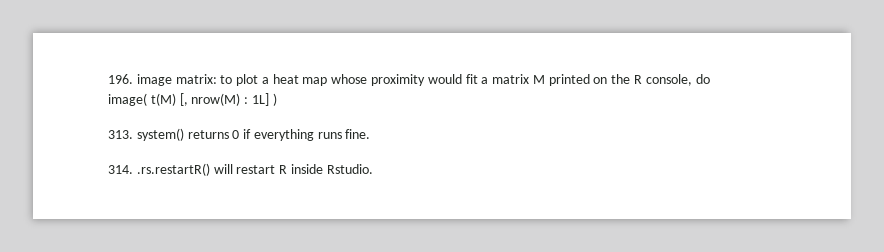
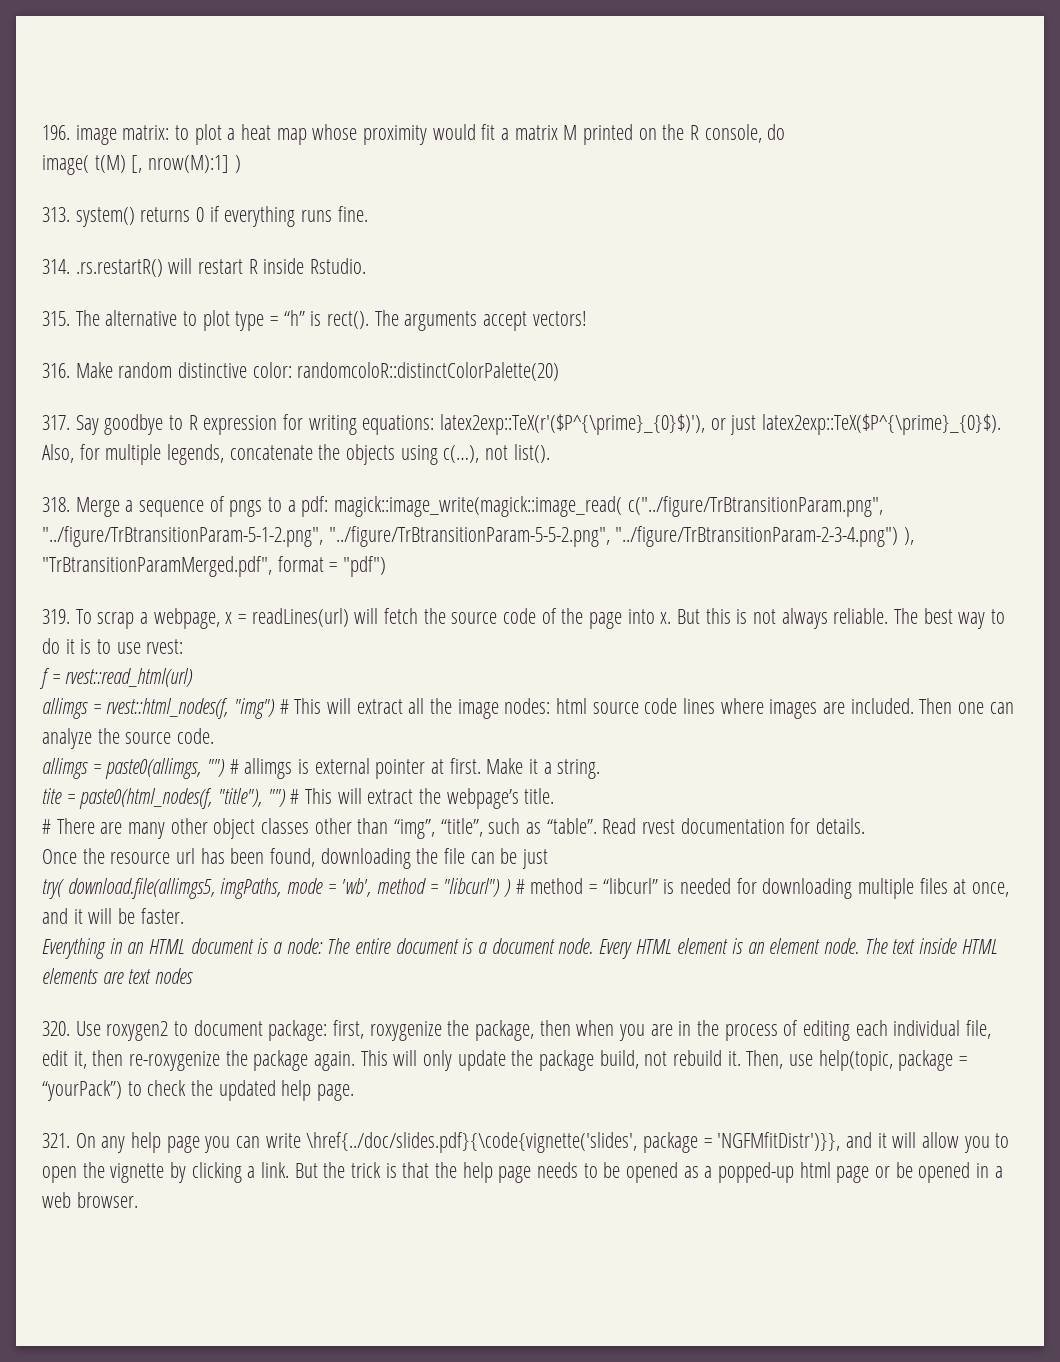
[191,93,269,106] nrow(M) : 1L] -> [148,155,230,173] nrow(M):1]
(373, 169) none -> [42,310,587,331] [42,362,560,381] [42,414,1002,435] [42,444,550,465] [42,496,883,517] [42,526,914,547] [42,556,387,577] [42,608,1006,629] [42,638,184,654] [39,668,194,689] [42,698,1014,719] [42,728,215,749] [42,758,601,779] [42,788,555,809] [42,818,866,839] [42,848,549,869] [42,878,1010,899] [42,908,184,924] [42,938,998,959] [42,968,194,984] [42,1020,992,1041] [42,1050,968,1071] [42,1080,355,1101] [42,1132,1010,1153] [42,1162,1003,1183] [42,1192,138,1208] // 315. The alternative to plot type = “h” is rect(). The arguments accept vectors! // 316. Make random distinctive color: randomcoloR::distinctColorPalette(20) // 317. Say goodbye to R expression for writing equations: latex2exp::TeX(r'($P^{\prime}_{0}$)'), or just latex2exp::TeX($P^{\prime}_{0}$). Also, for multiple legends, concatenate the objects using c(…), not list(). // 318. Merge a sequence of pngs to a pdf: magick::image_write(magick::image_read( c("../figure/TrBtransitionParam.png", "../figure/TrBtransitionParam-5-1-2.png", "../figure/TrBtransitionParam-5-5-2.png", "../figure/TrBtransitionParam-2-3-4.png") ), "TrBtransitionParamMerged.pdf", format = "pdf") // 319. To scrap a webpage, x = readLines(url) will fetch the source code of the page into x. But this is not always reliable. The best way to do it is to use rvest: // f = rvest::read_html(url) // allimgs = rvest::html_nodes(f, "img") # This will extract all the image nodes: html source code lines where images are included. Then one can analyze the source code. // allimgs = paste0(allimgs, "") # allimgs is external pointer at first. Make it a string. // tite = paste0(html_nodes(f, "title"), "") # This will extract the webpage’s title. // # There are many other object classes other than “img”, “title”, such as “table”. Read rvest documentation for details. // Once the resource url has been found, downloading the file can be just // try( download.file(allimgs5, imgPaths, mode = 'wb', method = "libcurl") ) # method = “libcurl” is needed for downloading multiple files at once, and it will be faster. // Everything in an HTML document is a node: The entire document is a document node. Every HTML element is an element node. The text inside HTML elements are text nodes // 320. Use roxygen2 to document package: first, roxygenize the package, then when you are in the process of editing each individual file, edit it, then re-roxygenize the package again. This will only update the package build, not rebuild it. Then, use help(topic, package = “yourPack”) to check the updated help page. // 321. On any help page you can write \href{../doc/slides.pdf}{\code{vignette('slides', package = 'NGFMfitDistr')}}, and it will allow you to open the vignette by clicking a link. But the trick is that the help page needs to be opened as a popped-up html page or be opened in a web browser.

